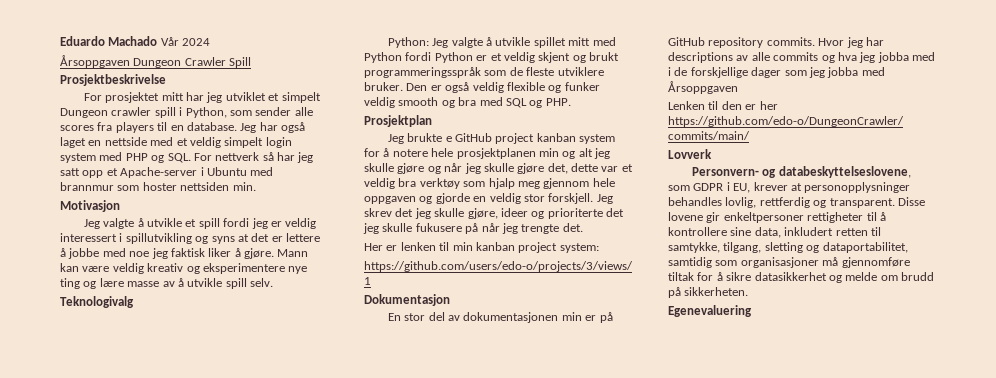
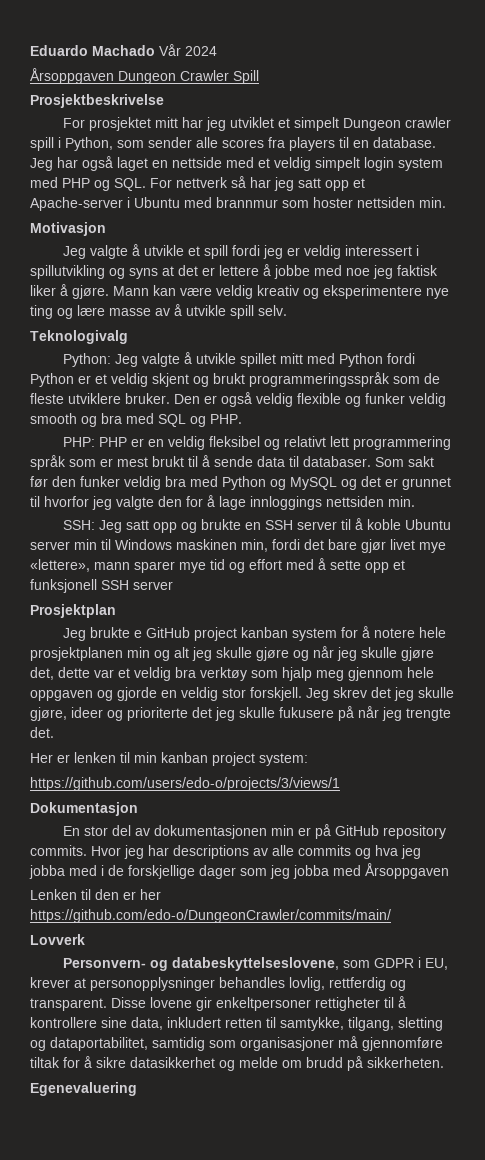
(571, 102) none -> [63,436,452,450] [30,455,434,470] [30,476,451,490] [30,495,415,510] [63,518,452,533] [30,539,446,553] [30,558,405,573] [30,579,173,593] // PHP: PHP er en veldig fleksibel og relativt lett programmering språk som er mest brukt til å sende data til databaser. Som sakt før den funker veldig bra med Python og MySQL og det er grunnet til hvorfor jeg valgte den for å lage innloggings nettsiden min. // SSH: Jeg satt opp og brukte en SSH server til å koble Ubuntu server min til Windows maskinen min, fordi det bare gjør livet mye «lettere», mann sparer mye tid og effort med å sette opp et funksjonell SSH server

